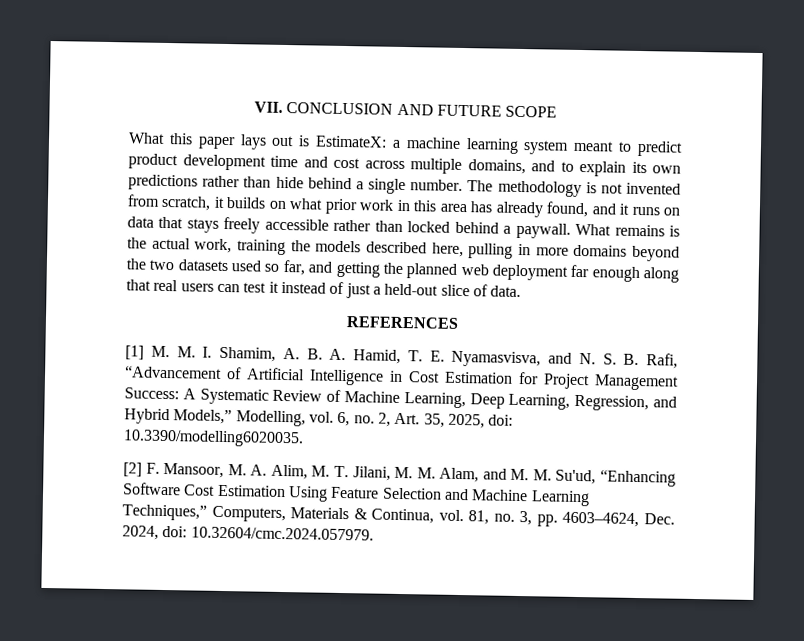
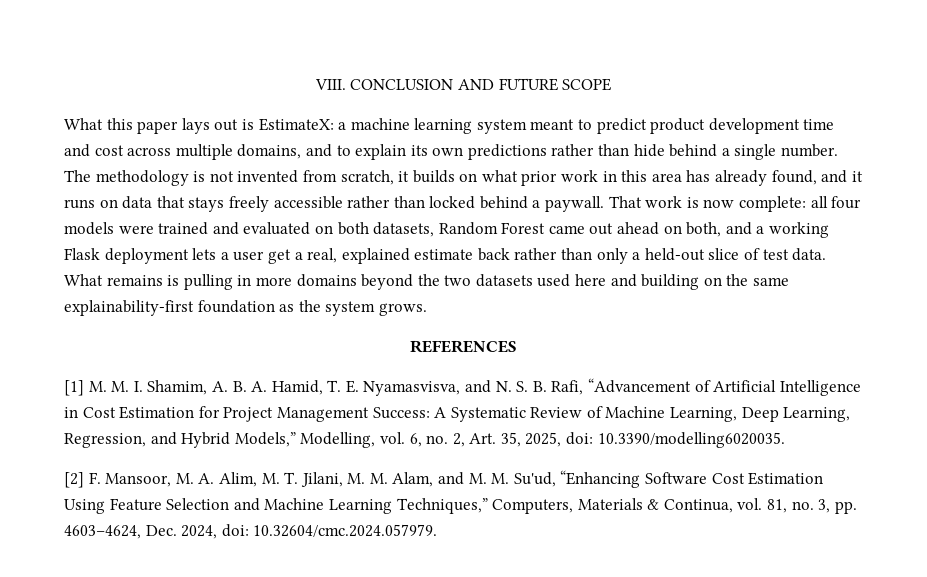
[253,101,283,113] VII. -> [314,79,346,90] VIII.
[575,223,680,237] [127,237,464,258] What remains is the actual work, training the models described here, -> [608,196,862,212] [64,222,830,238] [64,248,827,264] [64,274,180,286] That work is now complete: all four models were trained and evaluated on both datasets, Random Forest came out ahead on both, and a working Flask deployment lets a user get a real, explained estimate back rather than only a held-out slice of test data. What remains is
[264,259,679,283] [126,279,522,299] so far, and getting the planned web deployment far enough along that real users can test it instead of just a held-out slice of data. -> [575,274,790,290] [64,300,427,316] here and building on the same explainability-first foundation as the system grows.

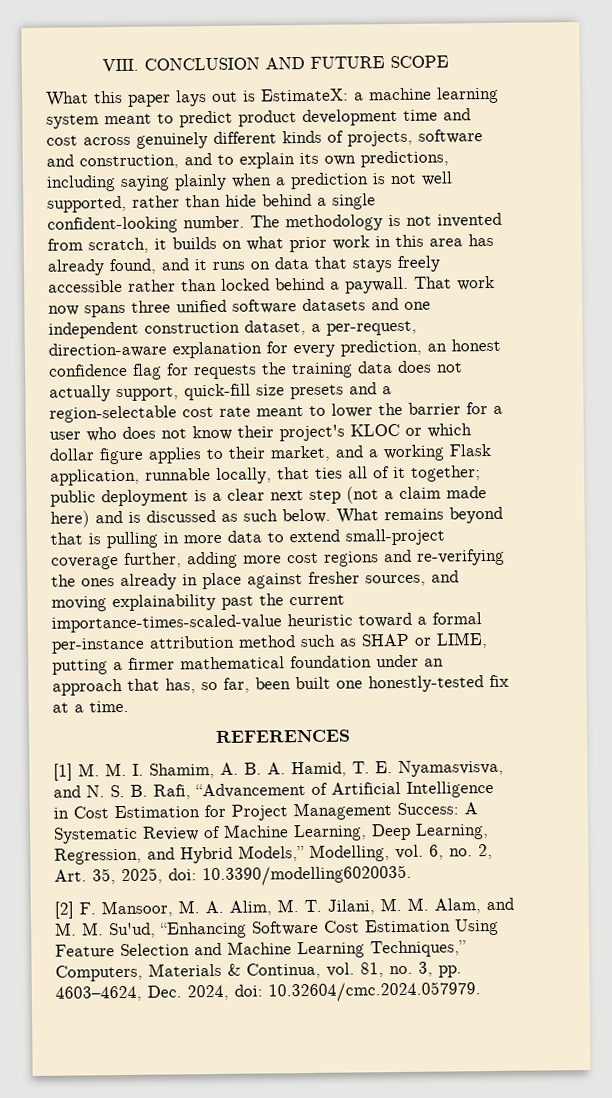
[175,144,302,160] multiple domains, -> [136,129,483,149] [46,154,179,170] genuinely different kinds of projects, software and construction,
[467,144,547,160] predictions -> [360,150,449,168] [46,171,453,192] [47,195,127,213] predictions, including saying plainly when a prediction is not well supported,
(777, 152) none -> [47,216,178,234] confident-looking
[686,196,862,212] [64,222,830,238] [64,248,827,264] [64,274,790,290] [64,300,427,316] is now complete: all four models were trained and evaluated on both datasets, Random Forest came out ahead on both, and a working Flask deployment lets a user get a real, explained estimate back rather than only a held-out slice of test data. What remains is pulling in more domains beyond the two datasets used here and building on the same explainability-first foundation as the system grows. -> [48,297,431,318] [48,319,417,339] [48,338,501,359] [48,360,463,380] [49,382,392,402] [49,402,503,423] [49,423,472,442] [49,443,492,465] [50,465,481,486] [50,486,487,507] [50,506,503,528] [50,528,445,549] [51,548,505,570] [51,570,459,591] [51,593,345,612] [51,612,482,633] [51,632,488,654] [52,654,444,675] [52,674,509,696] [52,700,129,713] now spans three unified software datasets and one independent construction dataset, a per-request, direction-aware explanation for every prediction, an honest confidence flag for requests the training data does not actually support, quick-fill size presets and a region-selectable cost rate meant to lower the barrier for a user who does not know their project's KLOC or which dollar figure applies to their market, and a working Flask application, runnable locally, that ties all of it together; public deployment is a clear next step (not a claim made here) and is discussed as such below. What remains beyond that is pulling in more data to extend small-project coverage further, adding more cost regions and re-verifying the ones already in place against fresher sources, and moving explainability past the current importance-times-scaled-value heuristic toward a formal per-instance attribution method such as SHAP or LIME, putting a firmer mathematical foundation under an approach that has, so far, been built one honestly-tested fix at a time.

